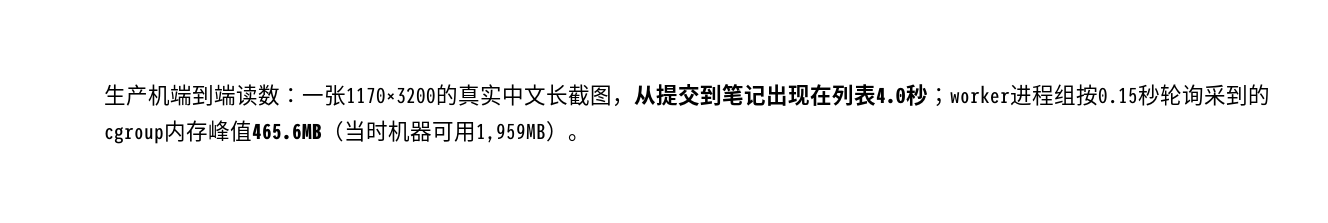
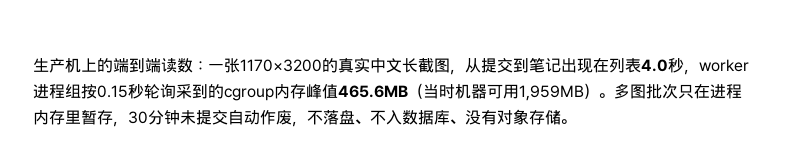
(170, 95) none -> [81,58,113,73] 上的
[928,88,950,107] ； -> [684,69,699,75] ，
(590, 138) none -> [614,83,742,99] [33,109,576,127] 多图批次只在进程内存里暂存，30分钟未提交自动作废，不落盘、不入数据库、没有对象存储。

